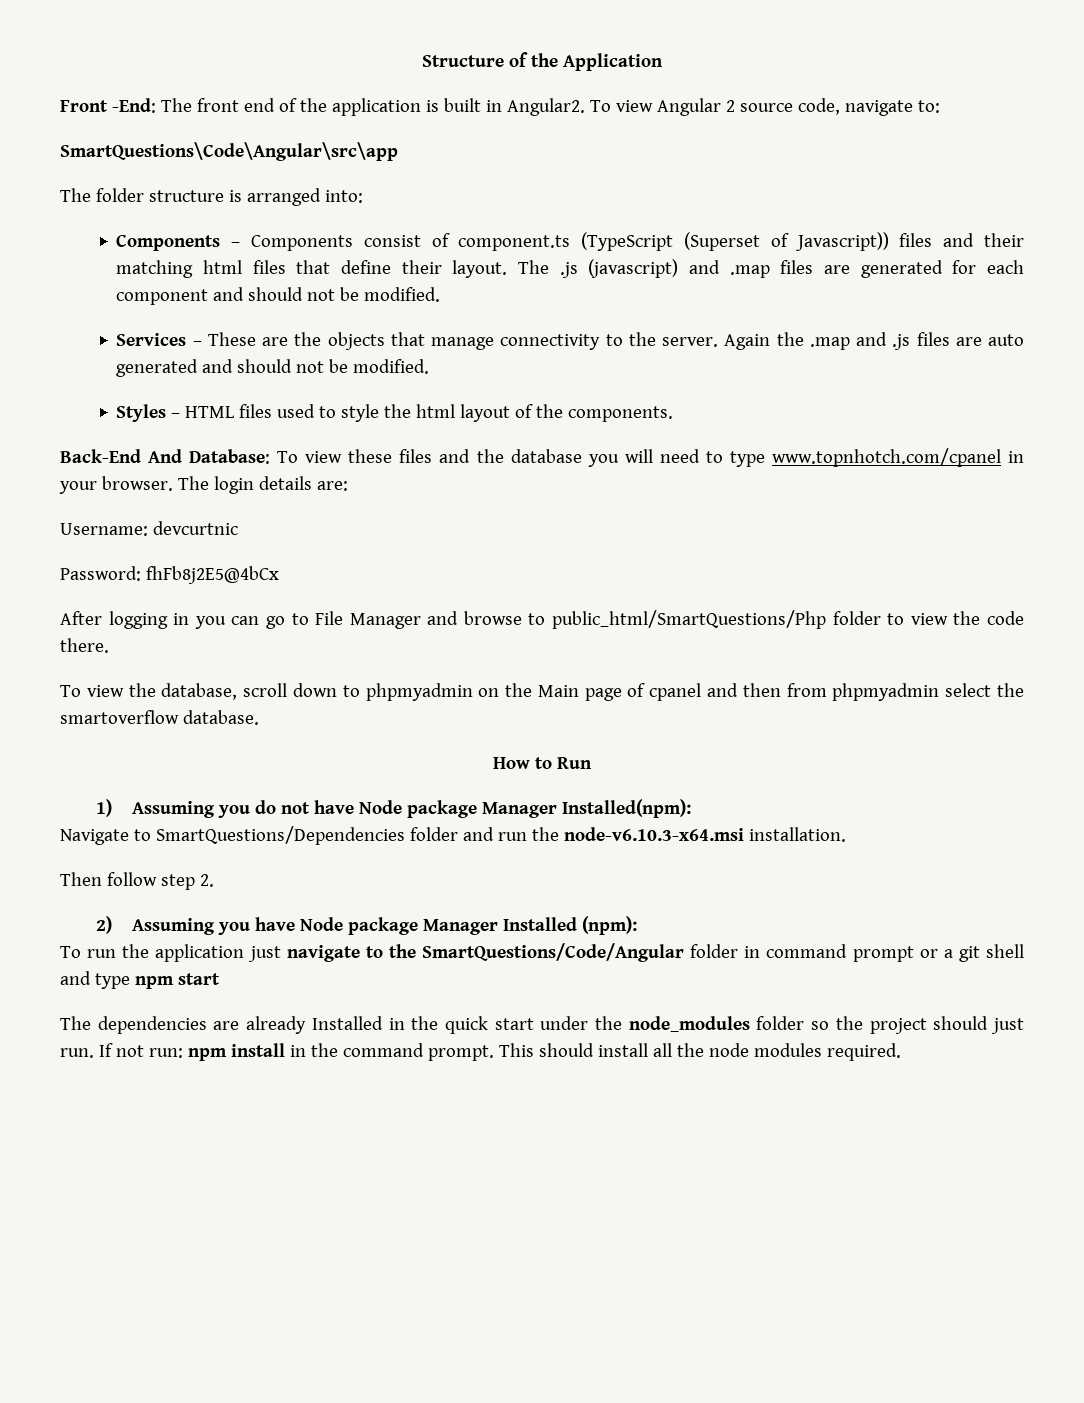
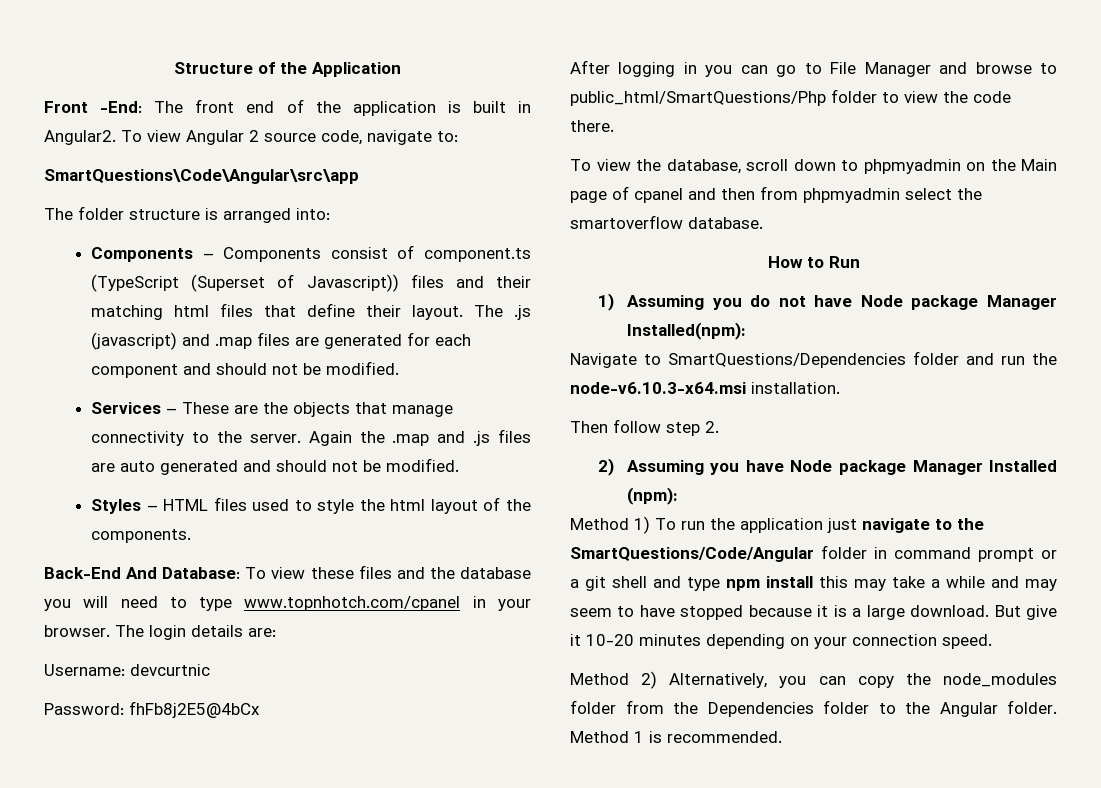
(637, 925) none -> [570,516,650,534] Method 1)
[177,973,220,985] [60,1016,1025,1034] [60,1043,901,1061] start // The dependencies are already Installed in the quick start under the node_modules folder so the project should just run. If not run: npm install in the command prompt. This should install all the node modules required. -> [766,576,1057,591] [570,605,1057,620] [570,634,992,649] [570,671,1057,689] [570,700,1057,717] [570,731,782,743] install this may take a while and may seem to have stopped because it is a large download. But give it 10-20 minutes depending on your connection speed. // Method 2) Alternatively, you can copy the node_modules folder from the Dependencies folder to the Angular folder. Method 1 is recommended.

